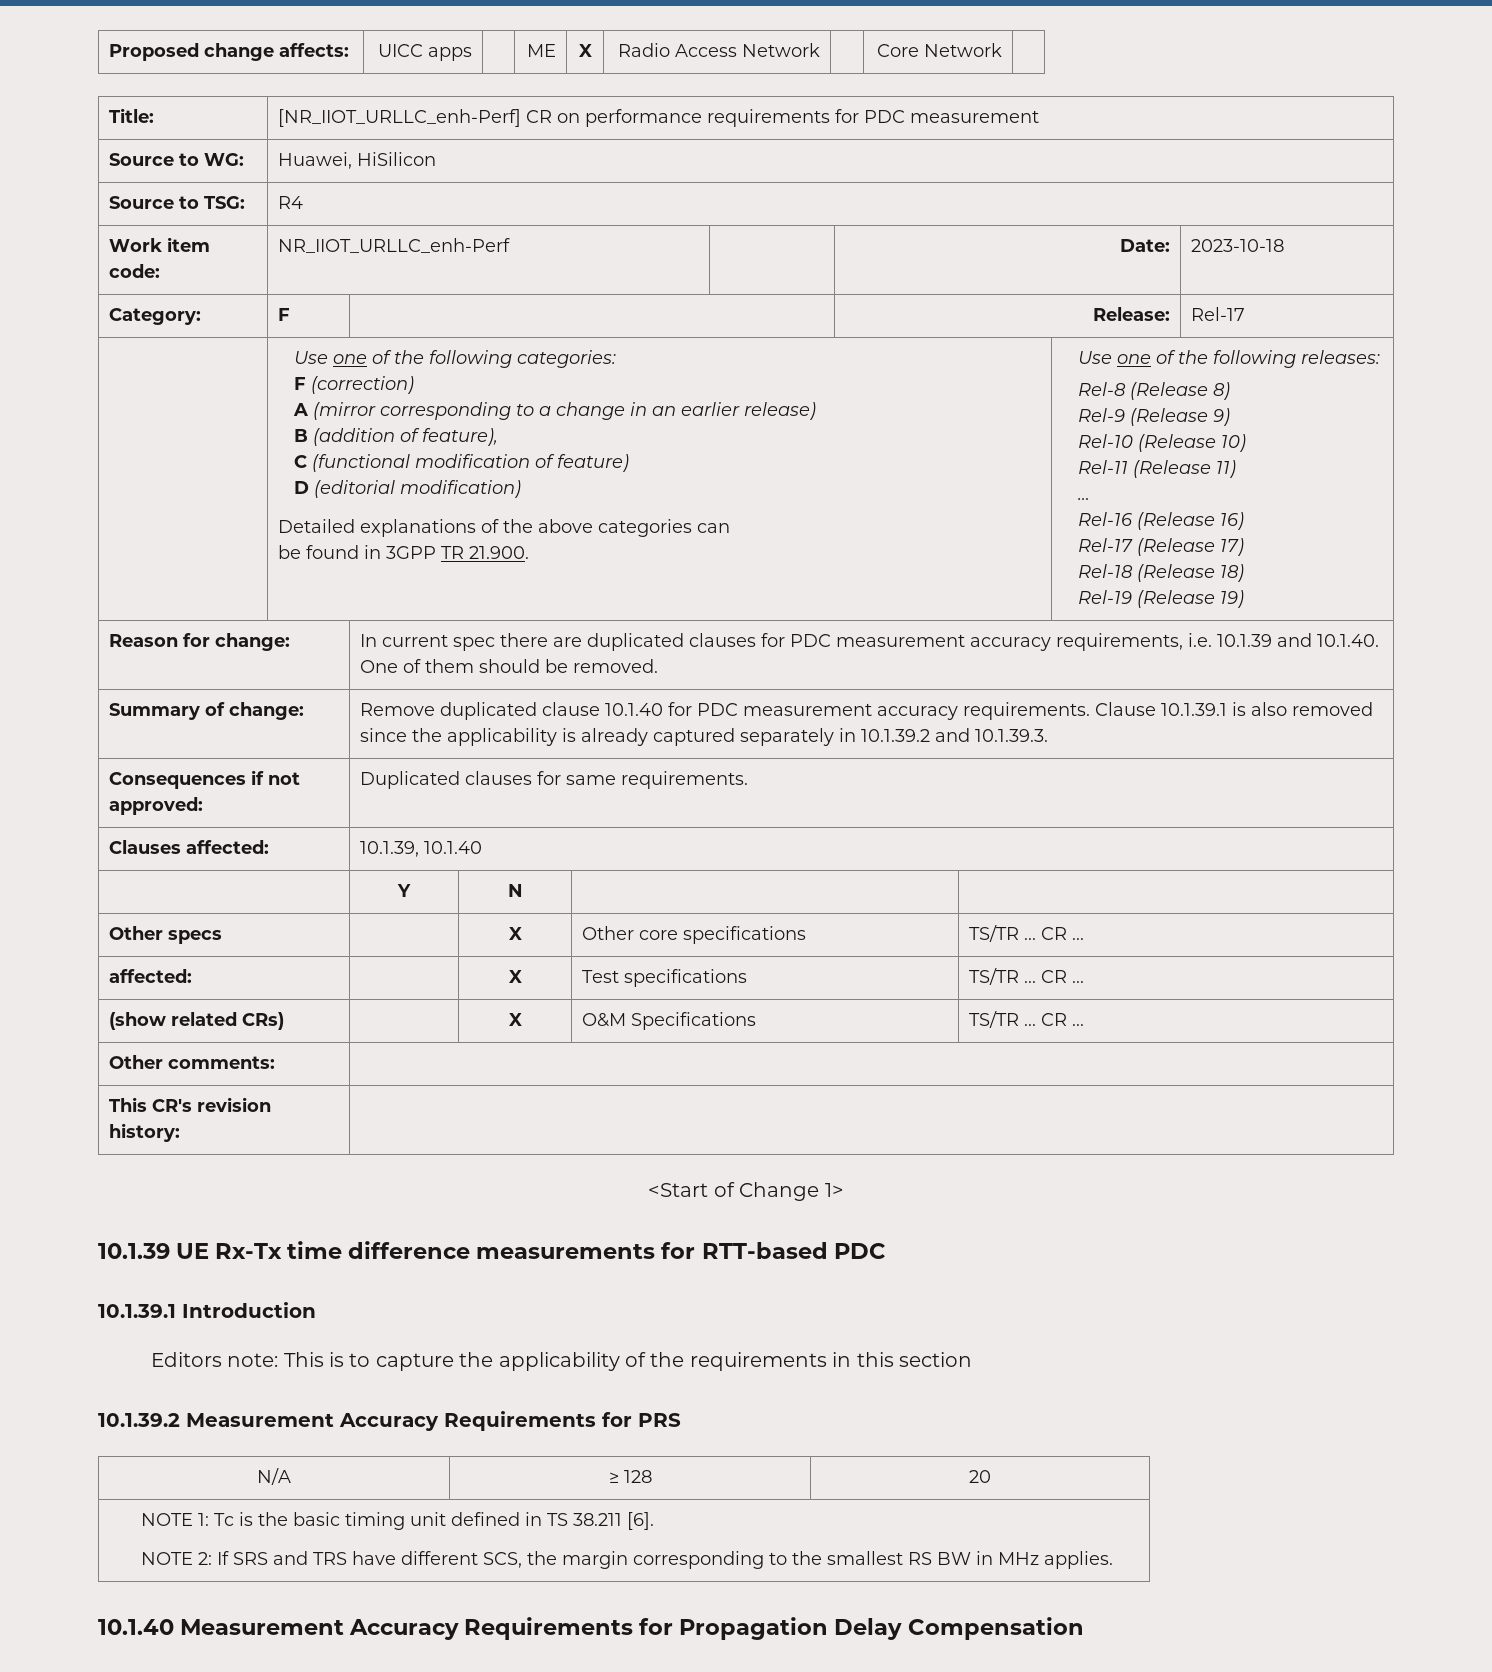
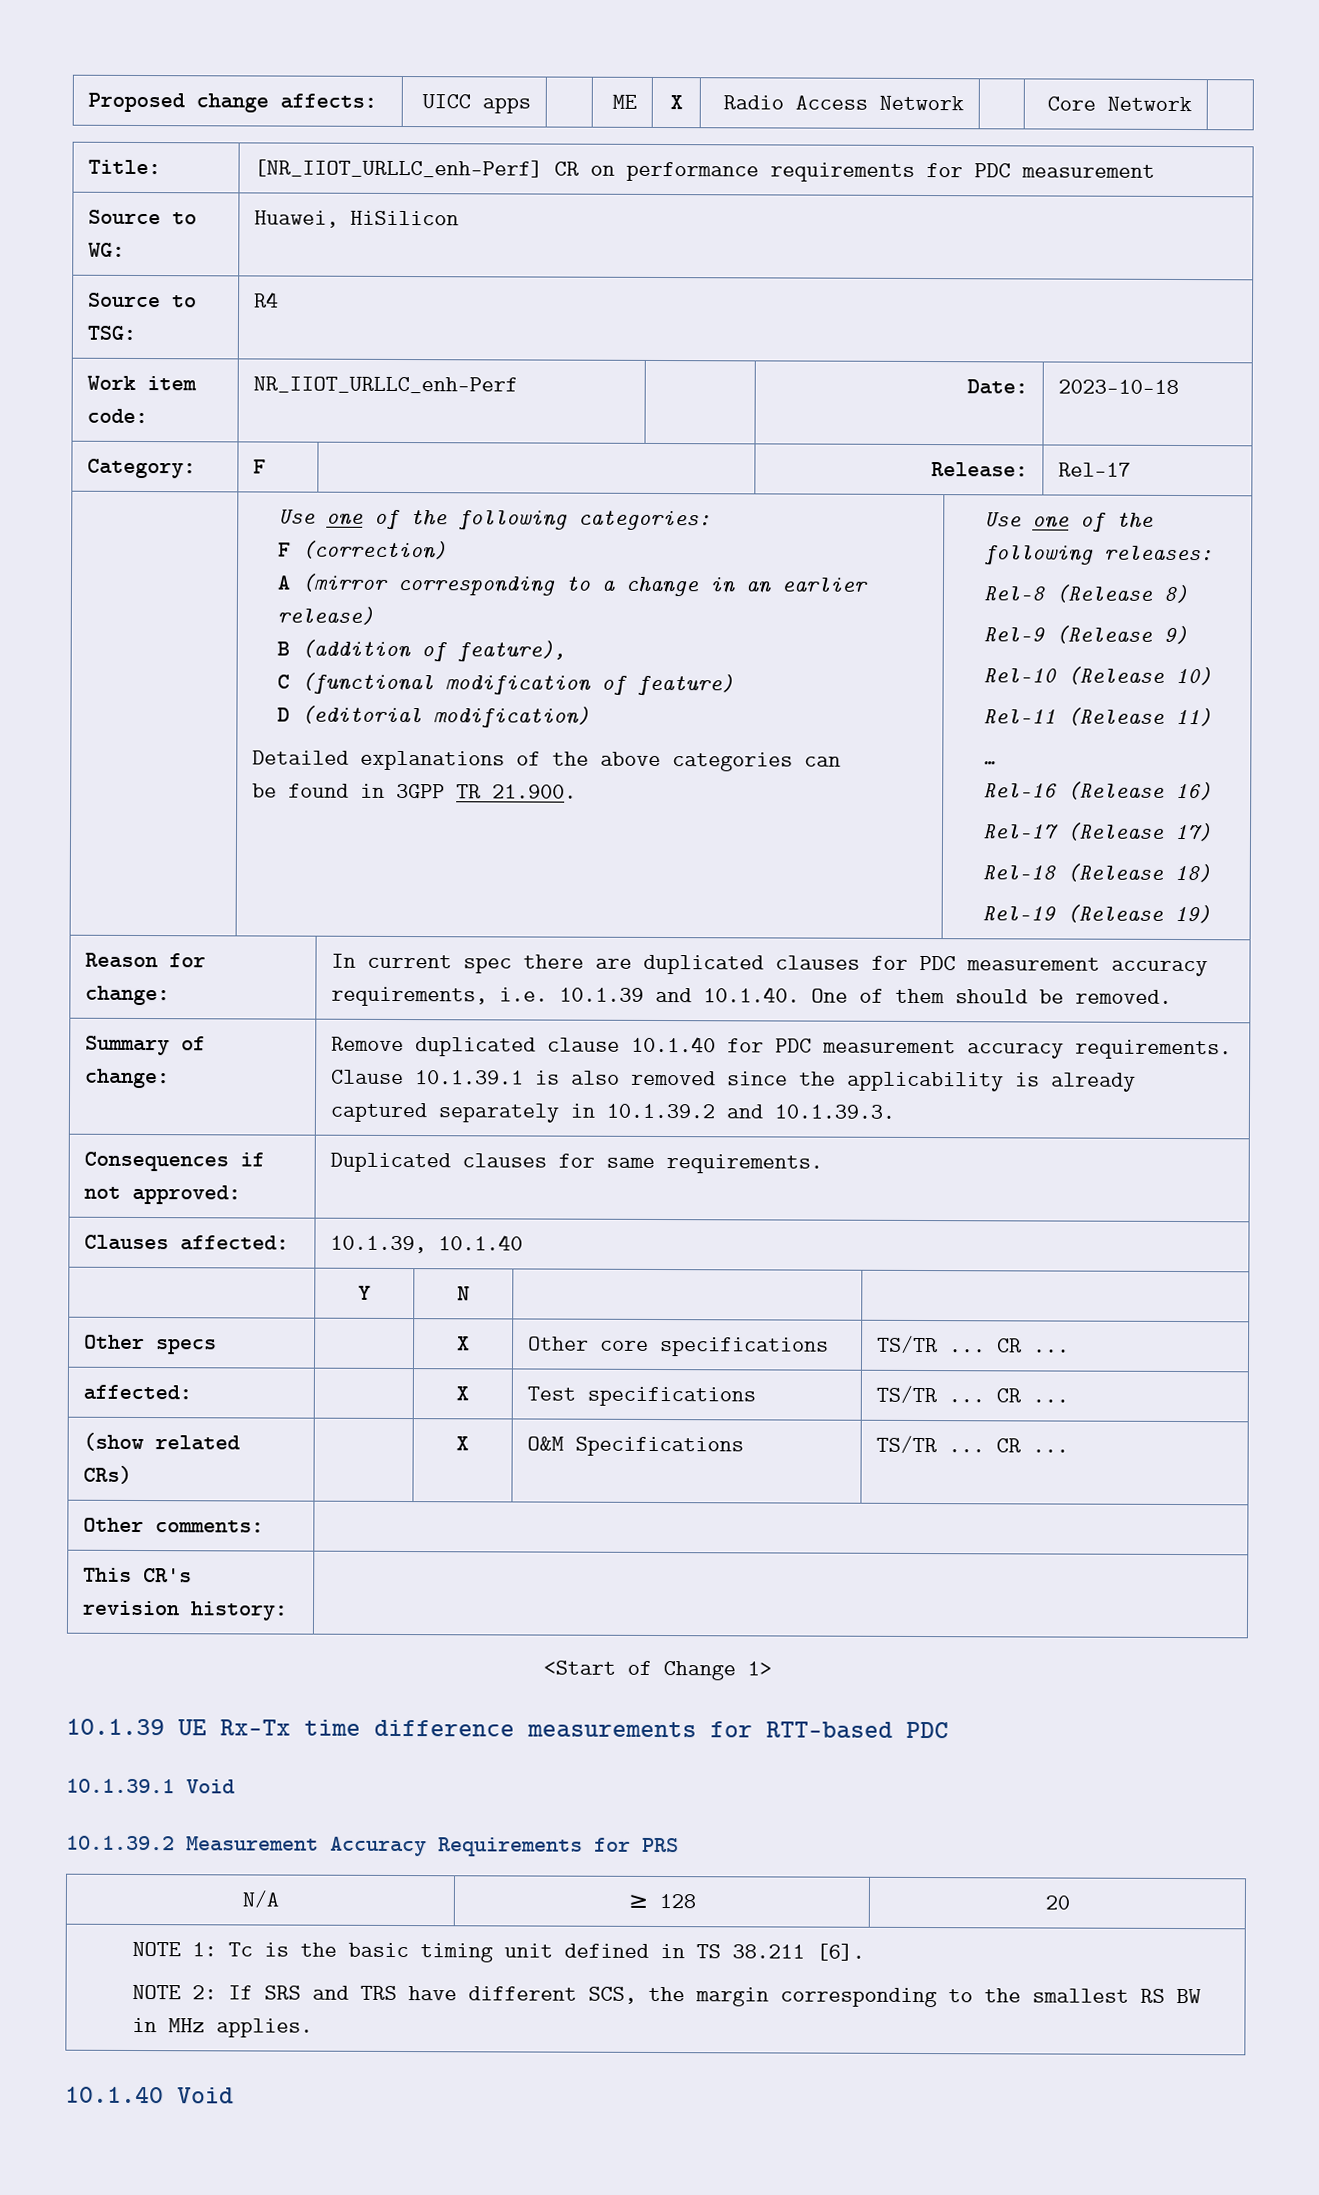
[182,1302,316,1318] [150,1352,972,1371] Introduction // Editors note: This is to capture the applicability of the requirements in this section -> [186,1779,235,1794] Void
[180,1617,1084,1640] Measurement Accuracy Requirements for Propagation Delay Compensation -> [177,2087,234,2104] Void

